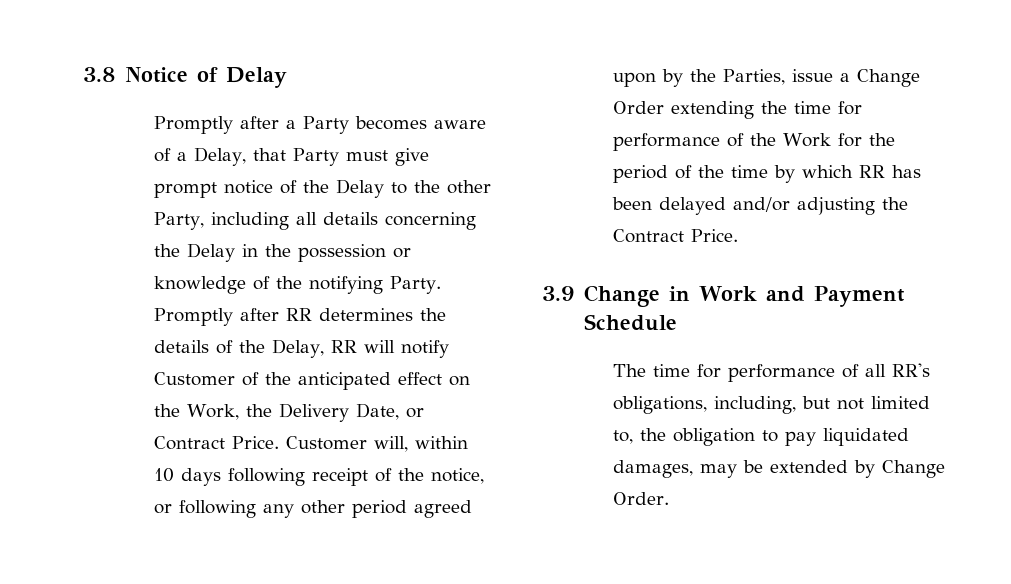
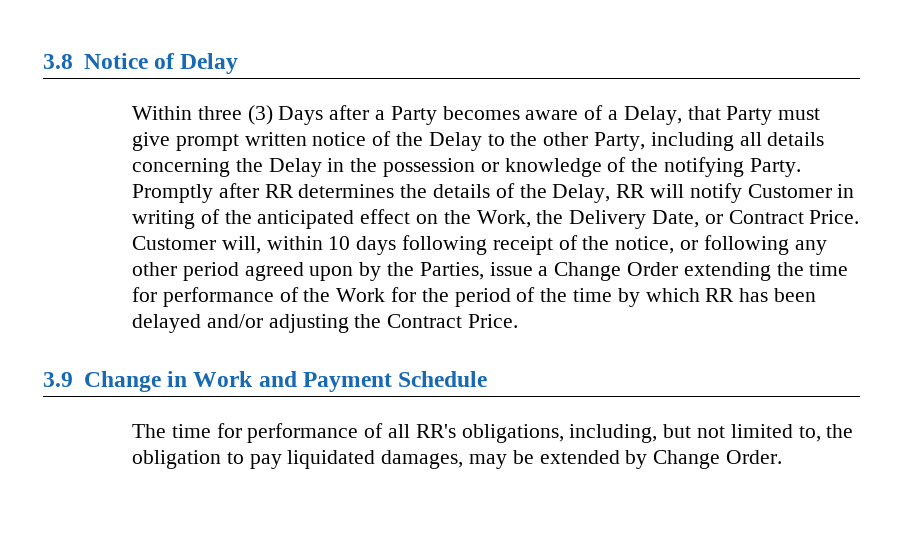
[154,116,234,134] Promptly -> [131,105,324,125] Within three (3) Days
(218, 190) none -> [244,132,307,146] written
(236, 379) none -> [837,184,855,198] [131,210,195,229] in writing

